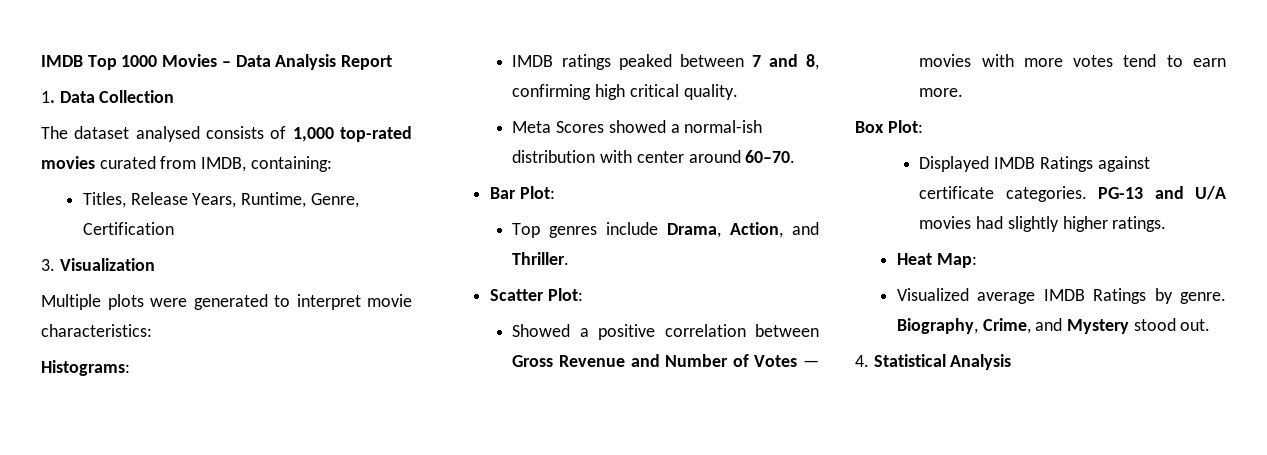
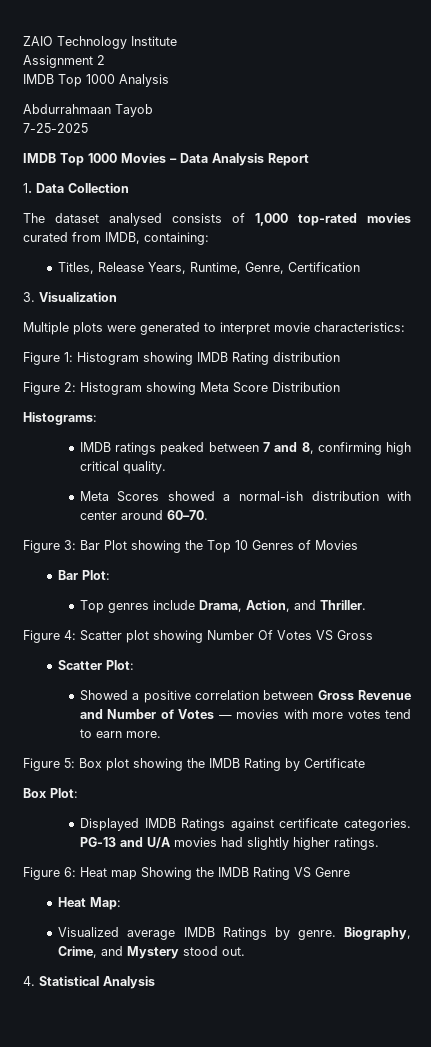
(41, 61) none -> [23,36,177,49] [23,55,105,68] [23,74,169,87] [23,104,153,117] [23,123,88,133] ZAIO Technology Institute // Assignment 2 // IMDB Top 1000 Analysis // Abdurrahmaan Tayob // 7-25-2025 //
(152, 330) none -> [23,352,340,365] [23,382,340,395] // Figure 1: Histogram showing IMDB Rating distribution // Figure 2: Histogram showing Meta Score Distribution
(796, 156) none -> [23,540,358,553] // Figure 3: Bar Plot showing the Top 10 Genres of Movies
(570, 258) none -> [23,630,373,643] // Figure 4: Scatter plot showing Number Of Votes VS Gross
(964, 92) none -> [23,758,365,771] // Figure 5: Box plot showing the IMDB Rating by Certificate
(1167, 224) none -> [23,867,350,880] // Figure 6: Heat map Showing the IMDB Rating VS Genre

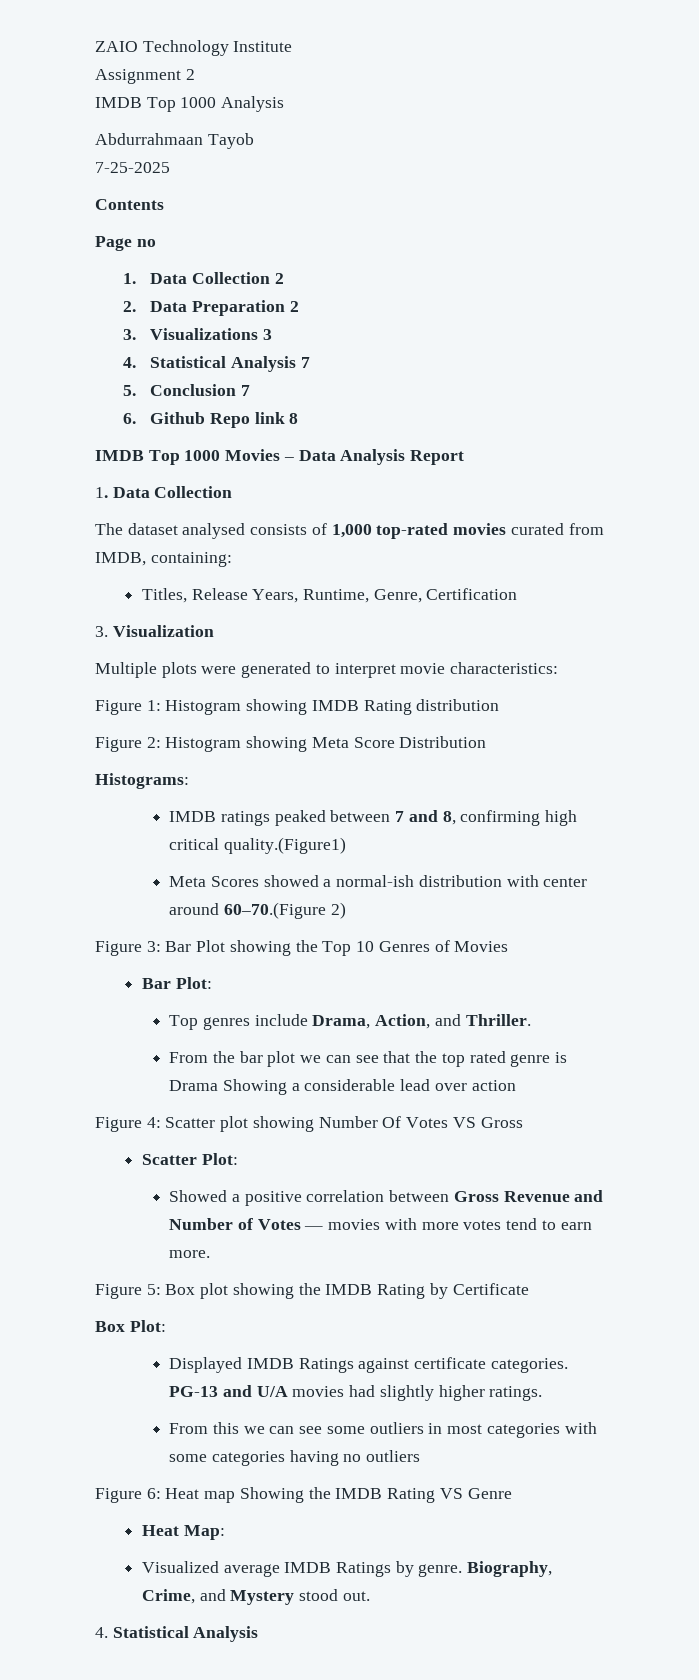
(88, 128) none -> [95,199,164,210] [95,236,156,251] [122,272,284,284] [122,300,299,316] [122,328,272,340] [122,356,310,372] [122,384,250,396] [122,412,299,428] // Contents // Page no // 1. Data Collection 2 // 2. Data Preparation 2 // 3. Visualizations 3 // 4. Statistical Analysis 7 // 5. Conclusion 7 // 6. Github Repo link 8
[122,461,166,474] quality. -> [224,837,347,854] quality.(Figure1)
[166,510,208,520] 60–70. -> [224,902,346,919] 60–70.(Figure 2)
(366, 605) none -> [169,1051,568,1067] [169,1079,516,1095] // From the bar plot we can see that the top rated genre is Drama Showing a considerable lead over action
(379, 843) none -> [169,1422,597,1438] [169,1450,421,1466] // From this we can see some outliers in most categories with some categories having no outliers

